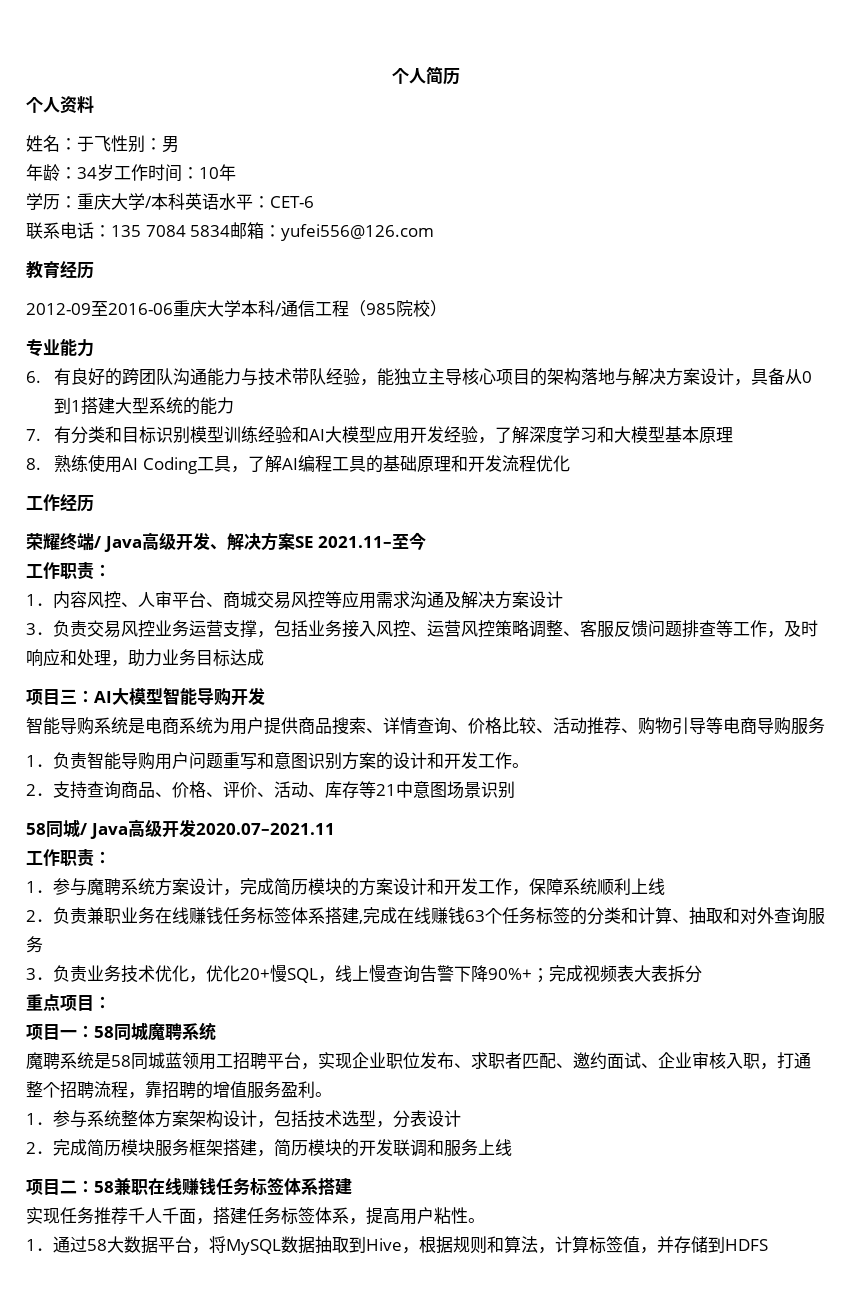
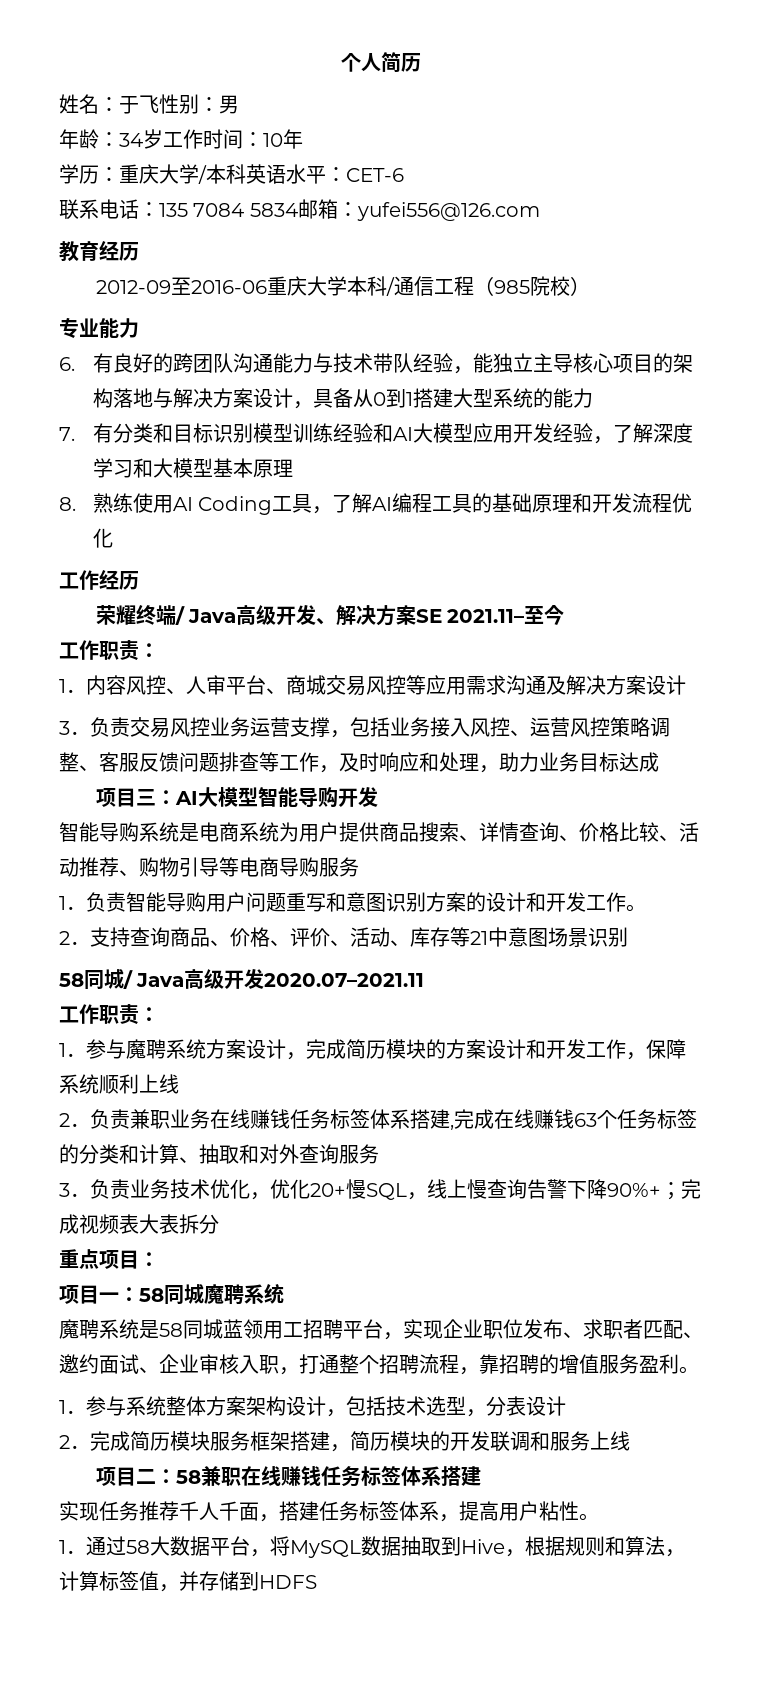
[26,96,94,114] // 个人资料 -> (421, 62) none

